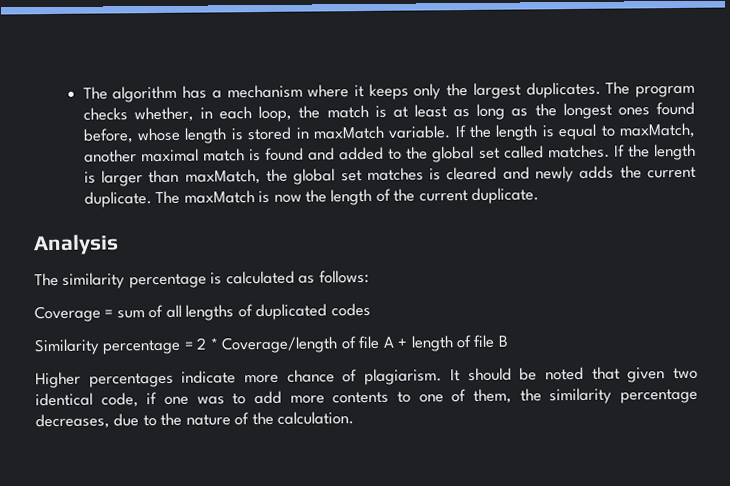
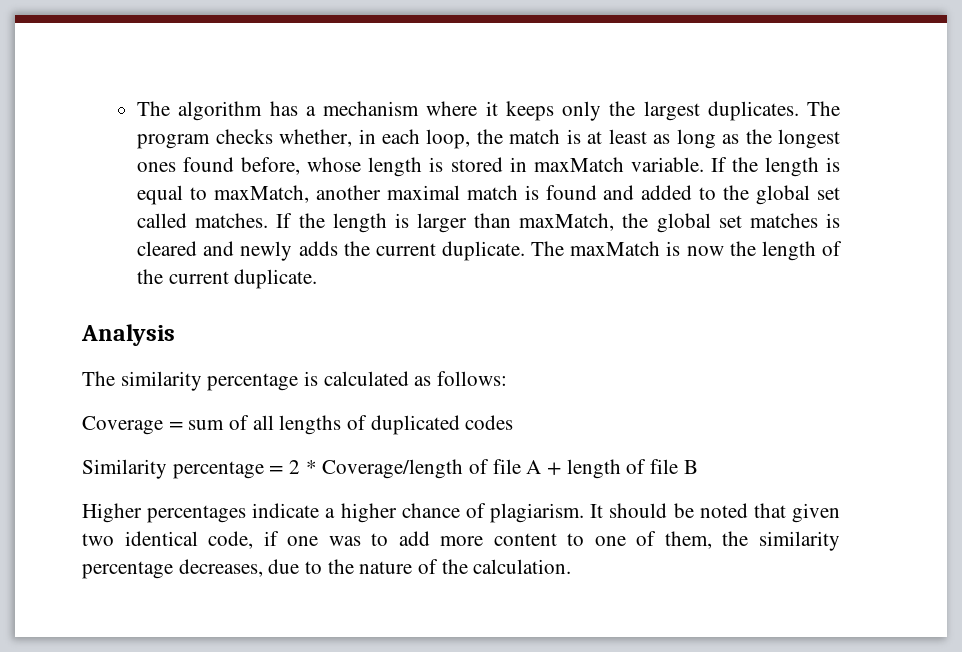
[244,374,280,384] more -> [325,503,397,523] a higher
[332,391,390,404] contents -> [493,533,557,546] content

